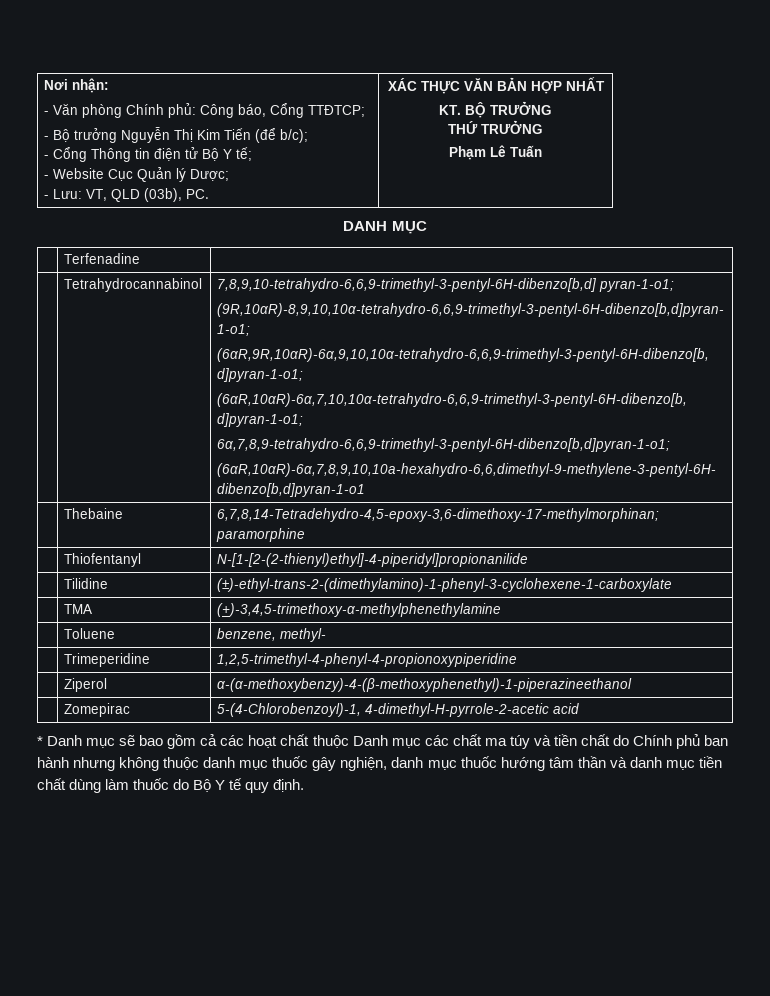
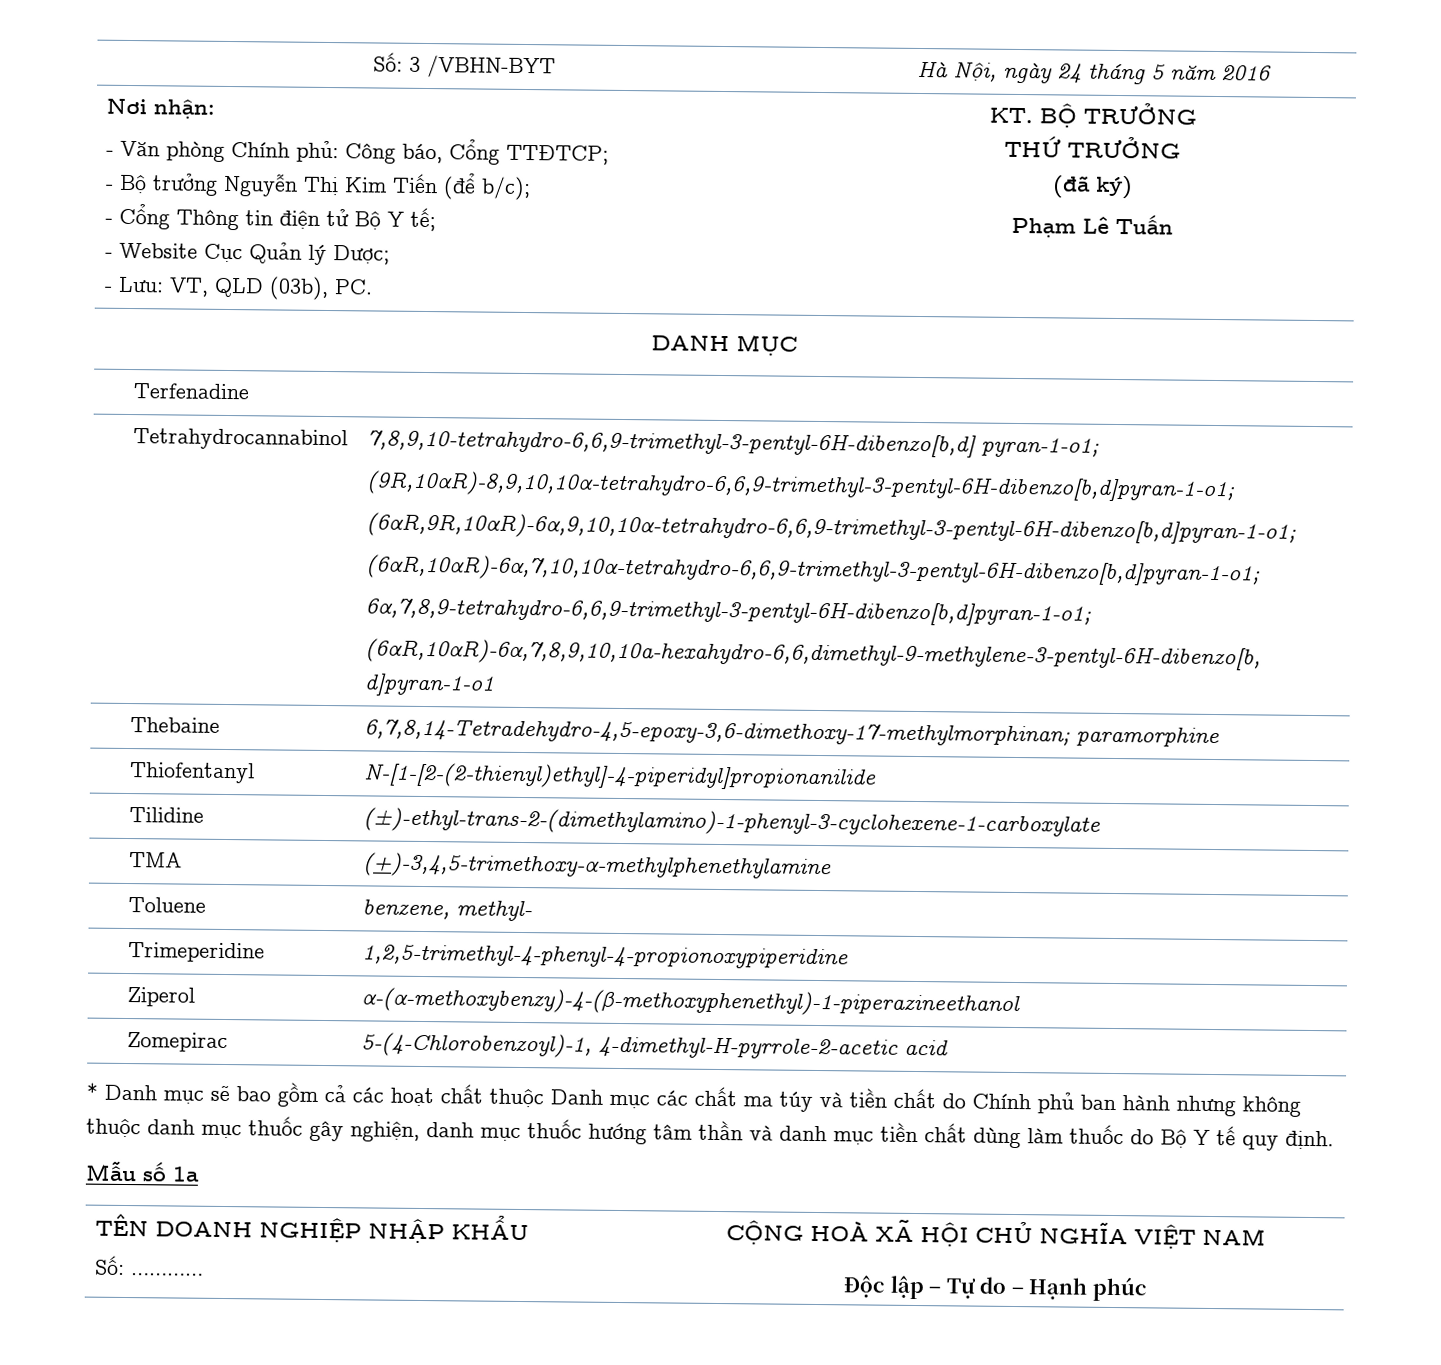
(43, 84) none -> [373,52,556,79] [917,60,1272,85] Số: 3 /VBHN-BYT | Hà Nội, ngày 24 tháng 5 năm 2016 //
[387,77,605,94] XÁC THỰC VĂN BẢN HỢP NHẤT // -> (373, 287) none
(543, 127) none -> [1051,175,1133,200] // (đã ký)
(305, 785) none -> [85,1160,200,1182] [94,1213,529,1244] [93,1255,203,1276] [726,1219,1266,1249] [843,1275,1148,1302] // Mẫu số 1a // TÊN DOANH NGHIỆP NHẬP KHẨU // Số: ………… | CỘNG HOÀ XÃ HỘI CHỦ NGHĨA VIỆT NAM // Độc lập – Tự do – Hạnh phúc

